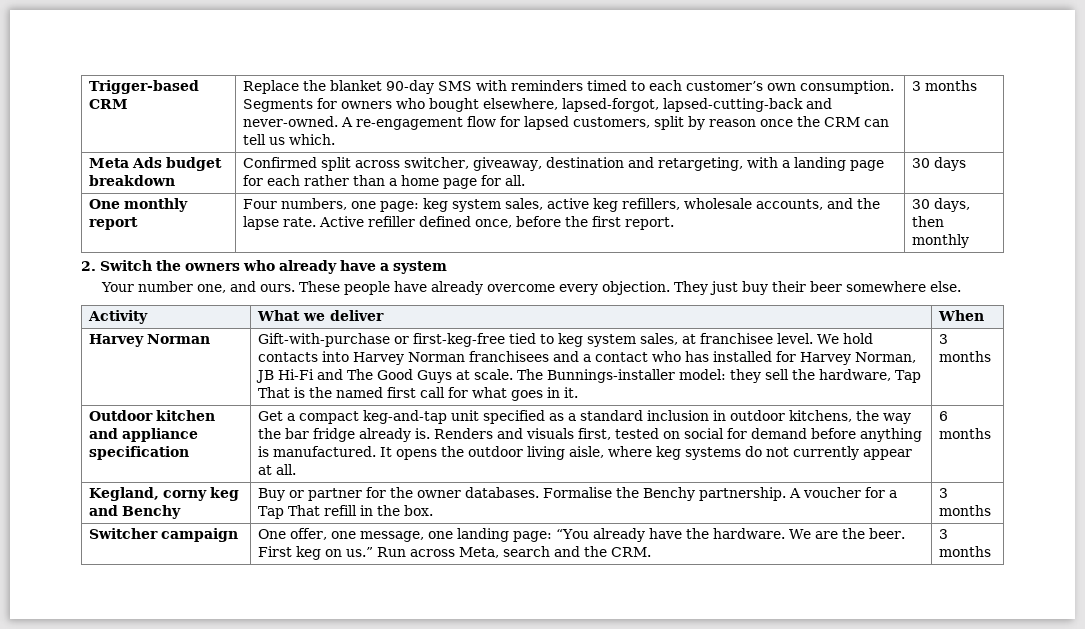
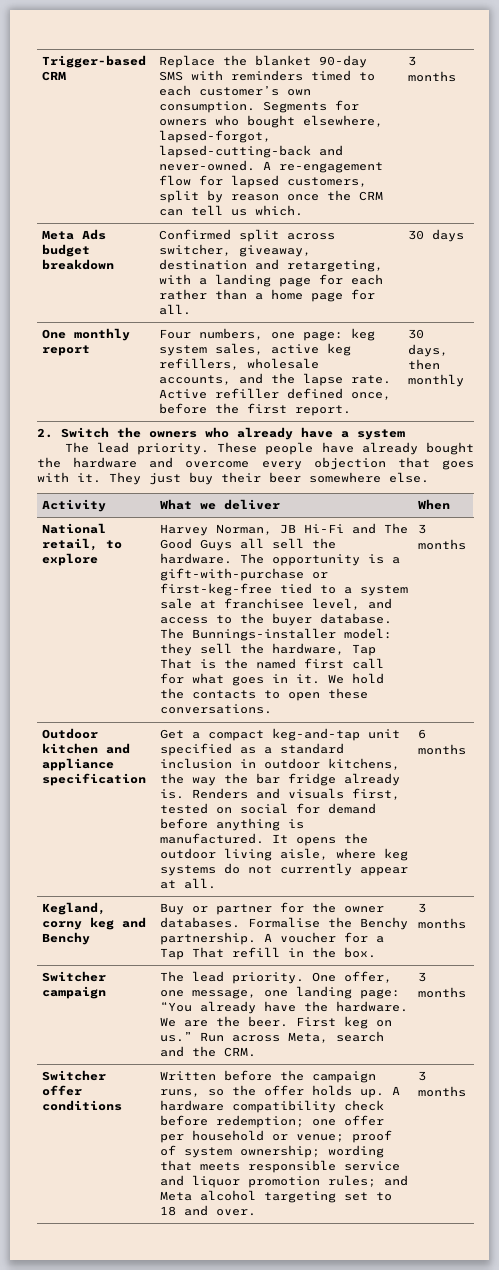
[100,281,671,295] Your number one, and ours. These people have already overcome every objection. -> [64,442,475,455] [37,457,475,470] [37,472,101,483] The lead priority. These people have already bought the hardware and overcome every objection that goes with it.
[88,334,210,347] [257,333,873,347] [257,351,796,365] Harvey Norman | Gift-with-purchase or first-keg-free tied to keg system sales, at franchisee level. We hold contacts into Harvey Norman franchisees and a contact who has installed for -> [42,523,107,534] [42,538,123,551] [42,553,99,566] National retail, to explore |
[455,369,513,380] at scale. -> [240,538,337,549] [160,553,401,566] [160,568,329,581] [160,583,409,596] [160,598,393,610] [160,613,393,626] all sell the hardware. The opportunity is a gift-with-purchase or first-keg-free tied to a system sale at franchisee level, and access to the buyer database.
(578, 392) none -> [328,673,385,684] [160,688,369,701] [160,704,273,714] We hold the contacts to open these conversations.
(238, 535) none -> [160,971,305,984] The lead priority.
(991, 551) none -> [42,1070,107,1081] [42,1085,83,1096] [42,1100,123,1111] [160,1070,377,1083] [160,1085,401,1098] [160,1100,385,1113] [160,1115,385,1128] [160,1130,393,1143] [160,1145,385,1158] [160,1160,401,1173] [160,1175,409,1188] [160,1190,393,1203] [160,1205,257,1216] [418,1071,427,1081] [418,1086,467,1097] // Switcher offer conditions | Written before the campaign runs, so the offer holds up. A hardware compatibility check before redemption; one offer per household or venue; proof of system ownership; wording that meets responsible service and liquor promotion rules; and Meta alcohol targeting set to 18 and over. | 3 months

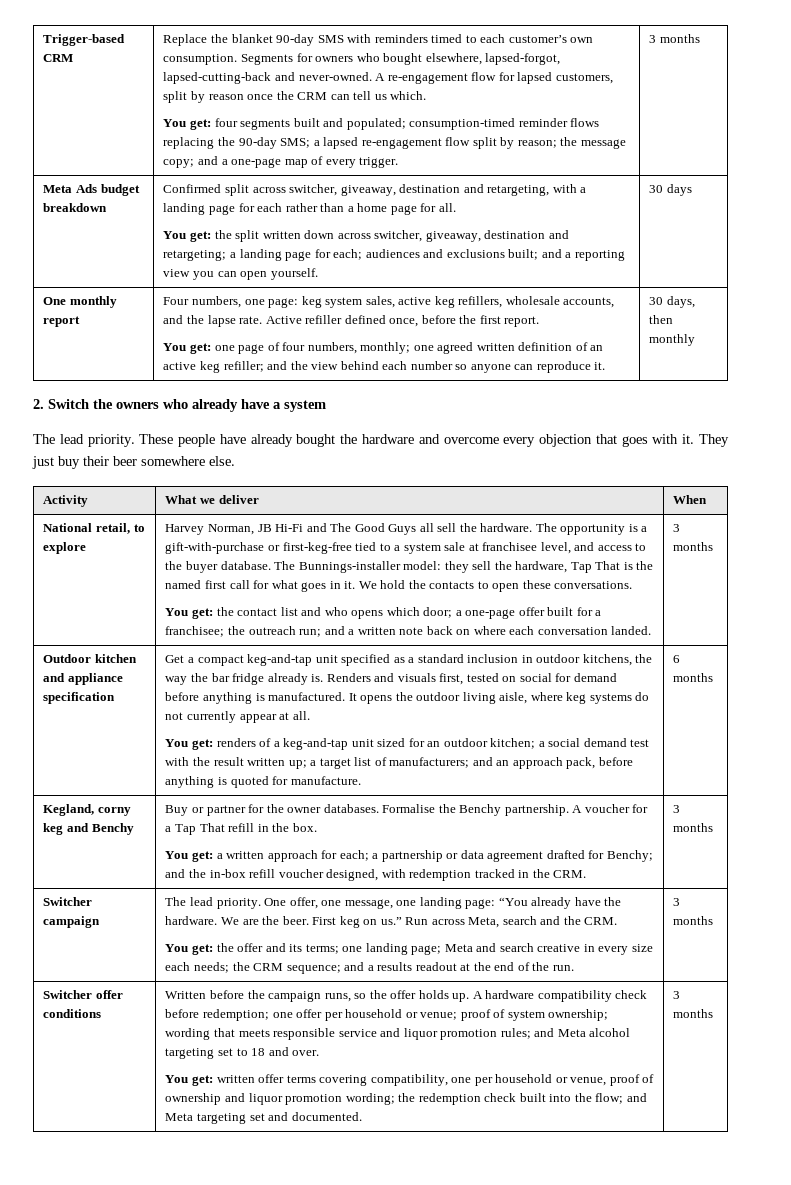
(304, 210) none -> [163,118,600,130] [163,137,626,149] [163,156,399,168] // You get: four segments built and populated; consumption-timed reminder flows replacing the 90-day SMS; a lapsed re-engagement flow split by reason; the message copy; and a one-page map of every trigger.
(192, 309) none -> [163,230,569,242] [163,249,625,261] [163,268,318,280] // You get: the split written down across switcher, giveaway, destination and retargeting; a landing page for each; audiences and exclusions built; and a reporting view you can open yourself.
(352, 410) none -> [163,342,604,354] [163,361,606,373] // You get: one page of four numbers, monthly; one agreed written definition of an active keg refiller; and the view behind each number so anyone can reproduce it.
(273, 709) none -> [165,607,602,619] [165,626,652,637] // You get: the contact list and who opens which door; a one-page offer built for a franchisee; the outreach run; and a written note back on where each conversation landed.
(217, 883) none -> [165,738,650,750] [165,757,633,769] [165,776,361,788] // You get: renders of a keg-and-tap unit sized for an outdoor kitchen; a social demand test with the result written up; a target list of manufacturers; and an approach pack, before anything is quoted for manufacture.
(377, 952) none -> [165,850,653,862] [165,869,587,881] // You get: a written approach for each; a partnership or data agreement drafted for Benchy; and the in-box refill voucher designed, with redemption tracked in the CRM.
(257, 1052) none -> [165,943,653,955] [165,962,574,974] // You get: the offer and its terms; one landing page; Meta and search creative in every size each needs; the CRM sequence; and a results readout at the end of the run.
(257, 1212) none -> [165,1074,655,1086] [165,1093,647,1105] [165,1112,362,1124] // You get: written offer terms covering compatibility, one per household or venue, proof of ownership and liquor promotion wording; the redemption check built into the flow; and Meta targeting set and documented.

